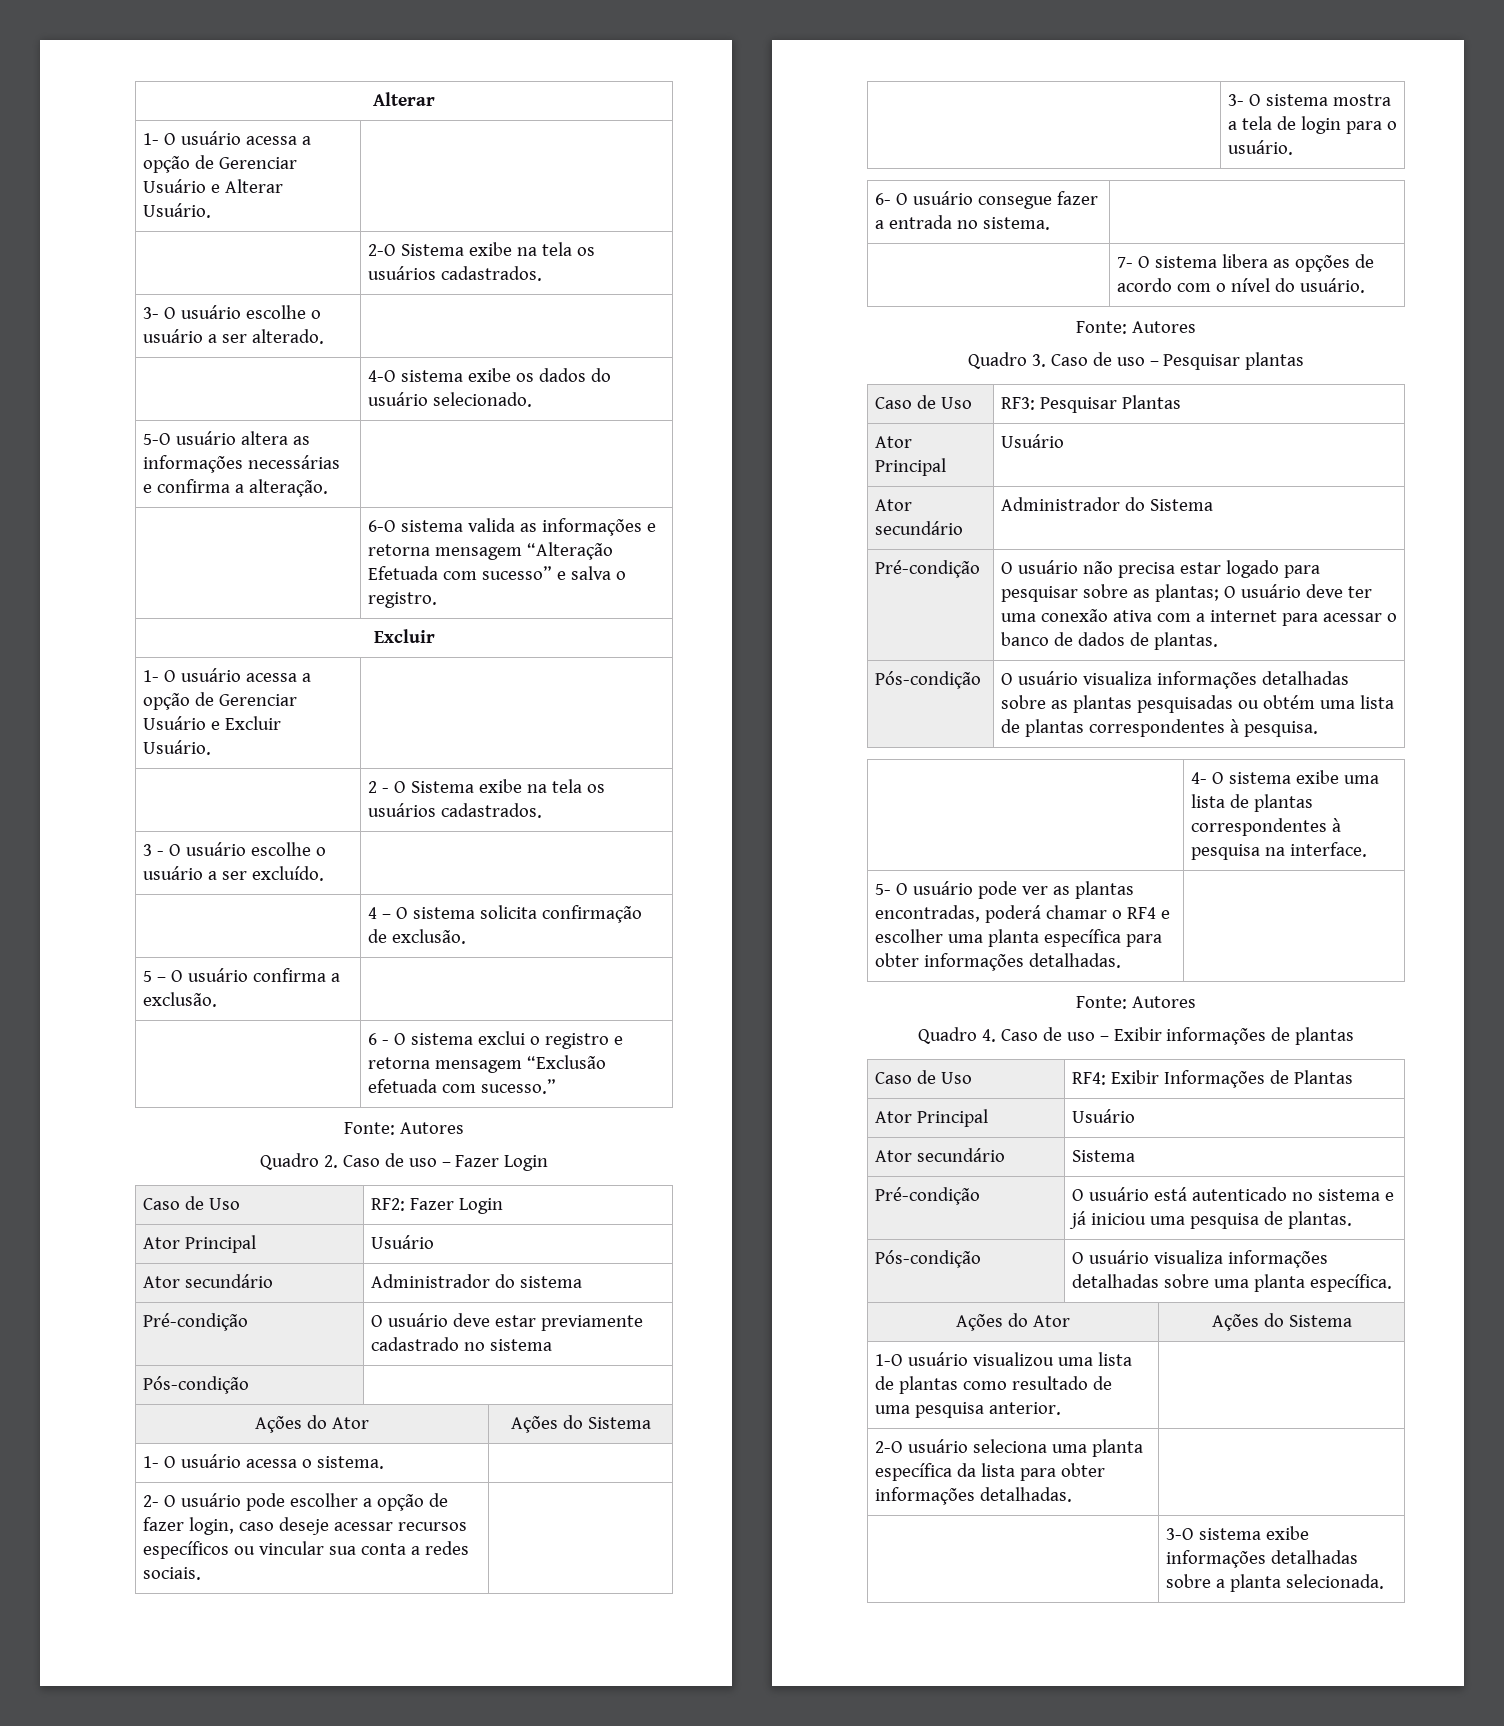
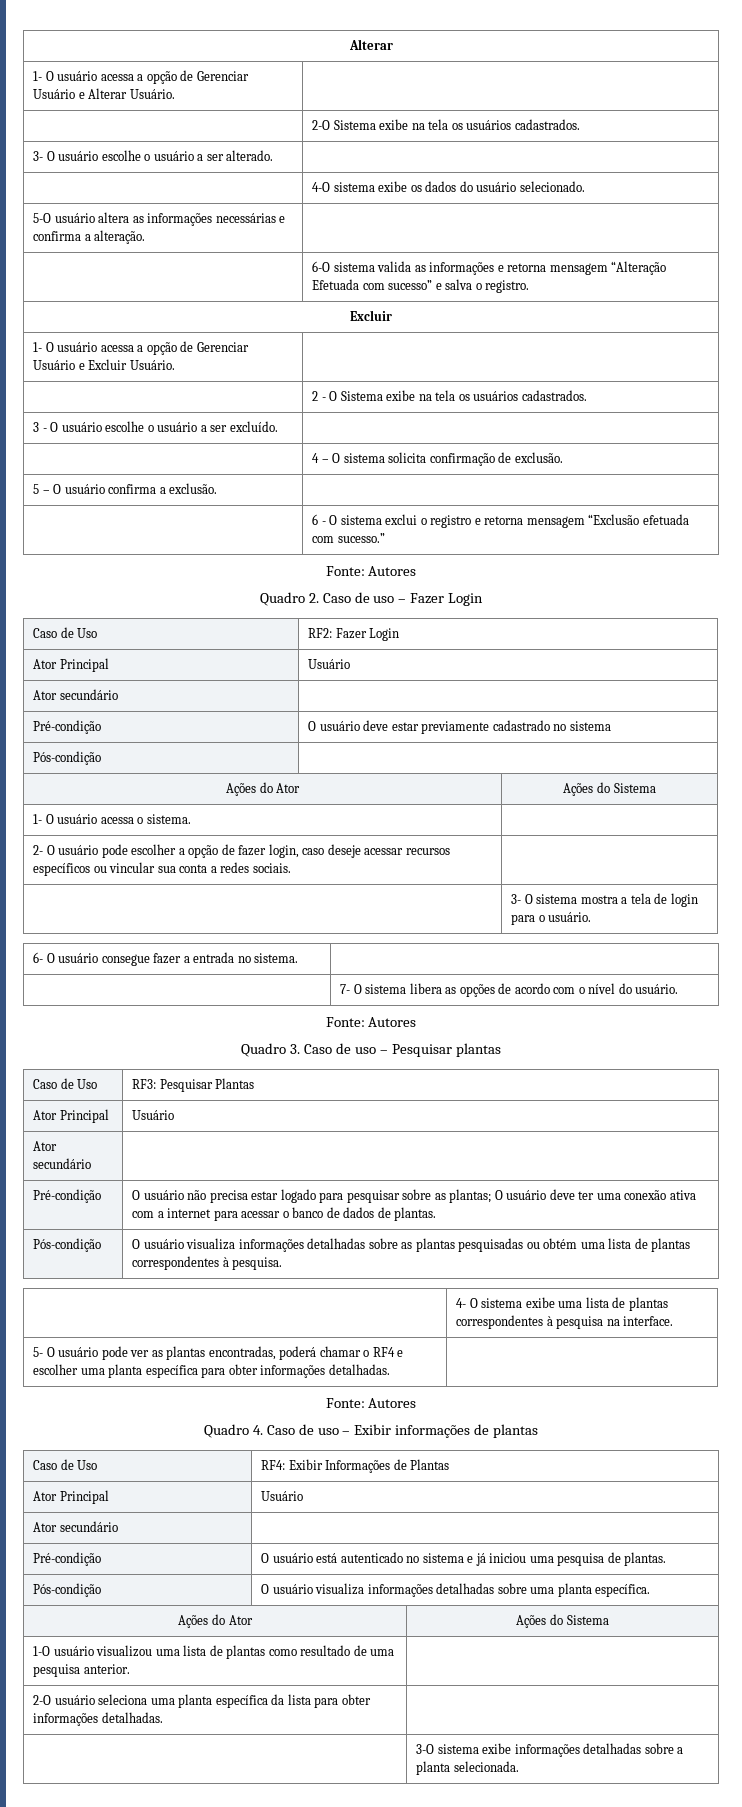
[370,1274,582,1288] Administrador do sistema -> (118, 694) none
[1000,497,1213,511] Administrador do Sistema -> (92, 1163) none
[1071,1150,1135,1162] Sistema -> (118, 1526) none

